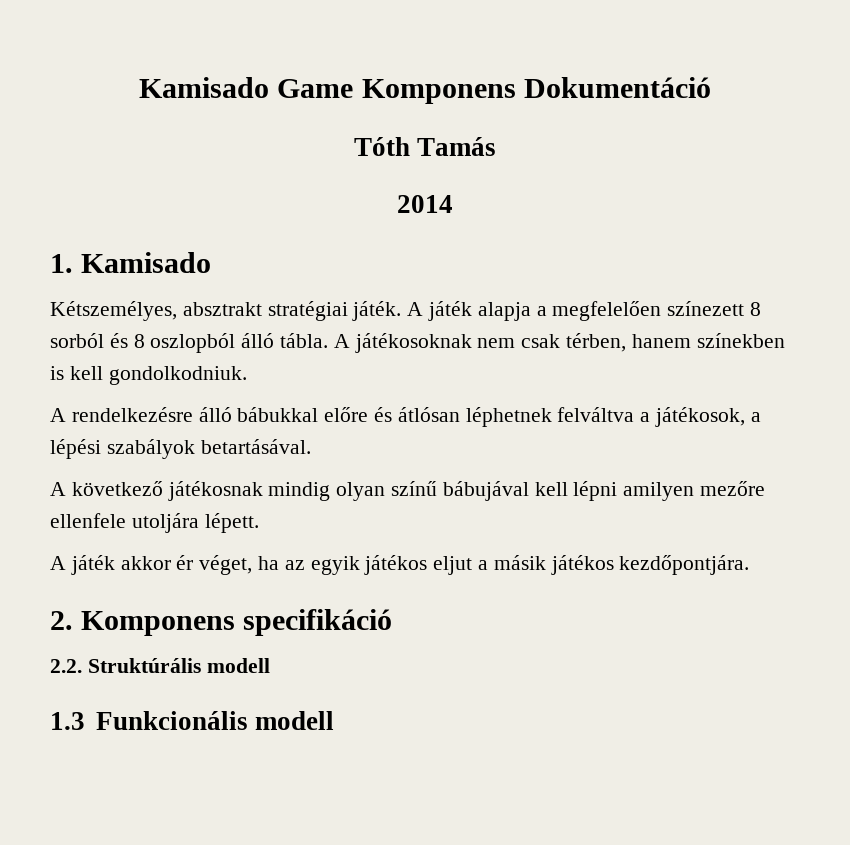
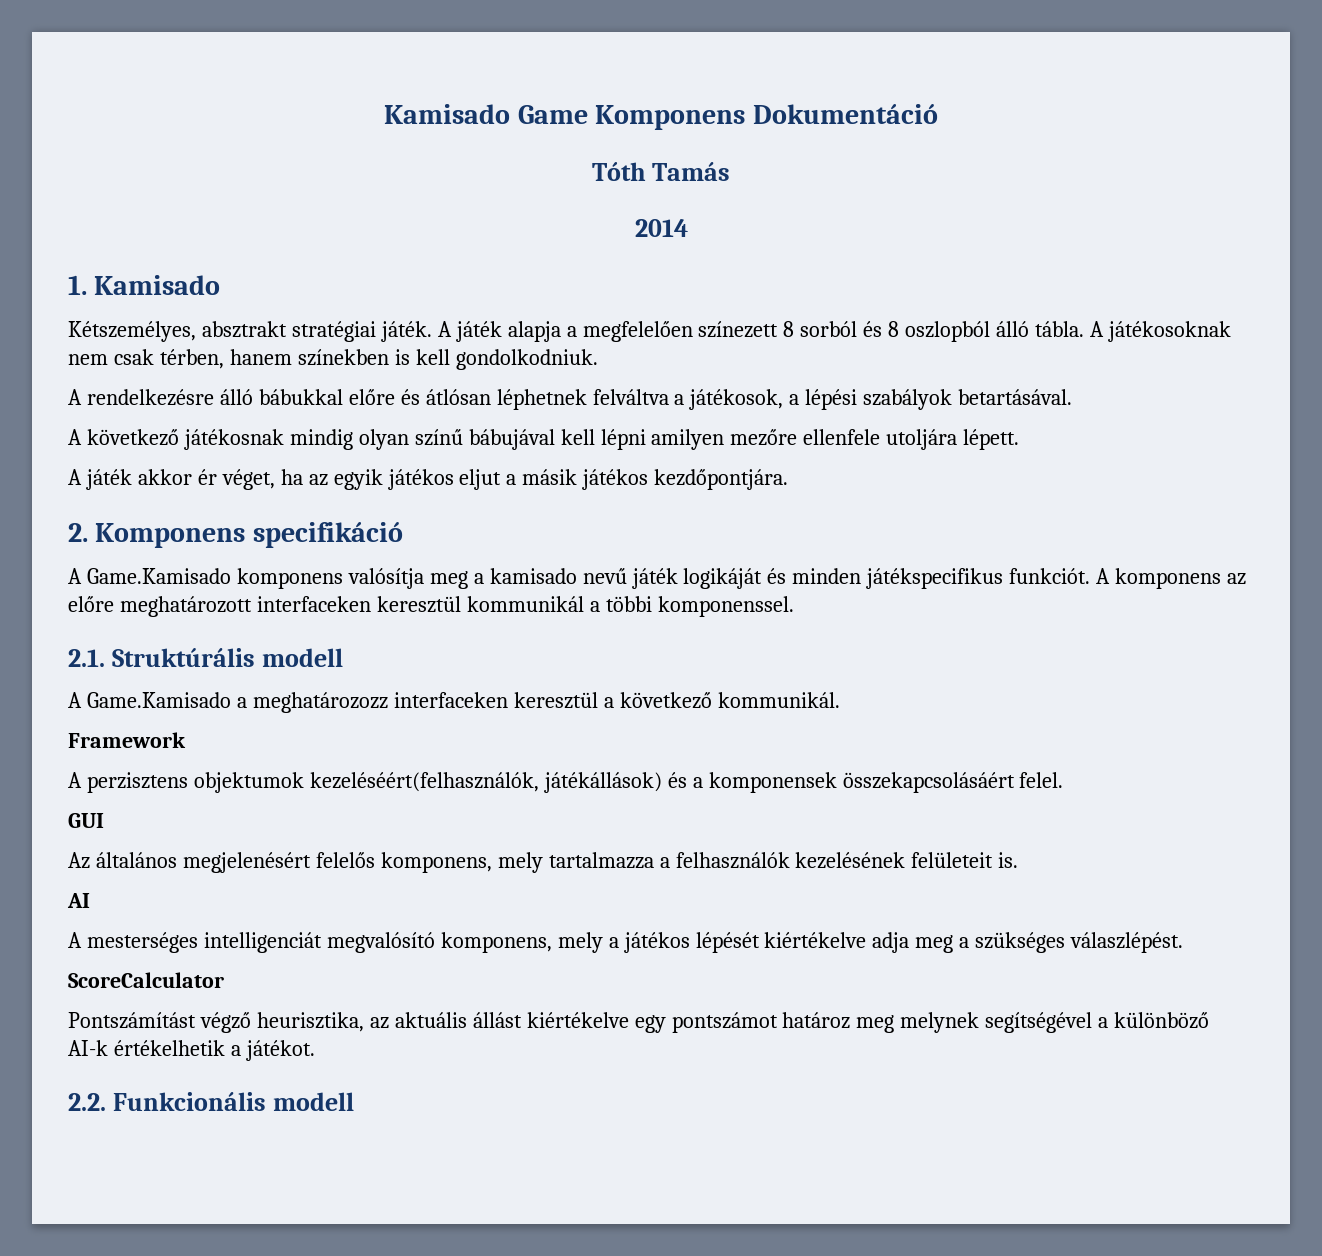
[50,658,270,673] [50,712,85,730] 2.2. Struktúrális modell // 1.3 -> [68,568,1247,589] [68,596,794,617] [68,648,343,667] [68,692,840,713] [68,732,186,748] [68,772,1064,793] [68,813,104,828] [68,852,1019,873] [67,893,90,908] [68,932,1184,953] [68,972,224,988] [68,1012,1210,1033] [68,1040,315,1061] [68,1093,106,1111] A Game.Kamisado komponens valósítja meg a kamisado nevű játék logikáját és minden játékspecifikus funkciót. A komponens az előre meghatározott interfaceken keresztül kommunikál a többi komponenssel. // 2.1. Struktúrális modell // A Game.Kamisado a meghatározozz interfaceken keresztül a következő kommunikál. // Framework // A perzisztens objektumok kezeléséért(felhasználók, játékállások) és a komponensek összekapcsolásáért felel. // GUI // Az általános megjelenésért felelős komponens, mely tartalmazza a felhasználók kezelésének felületeit is. // AI // A mesterséges intelligenciát megvalósító komponens, mely a játékos lépését kiértékelve adja meg a szükséges válaszlépést. // ScoreCalculator // Pontszámítást végző heurisztika, az aktuális állást kiértékelve egy pontszámot határoz meg melynek segítségével a különböző AI-k értékelhetik a játékot. // 2.2.

